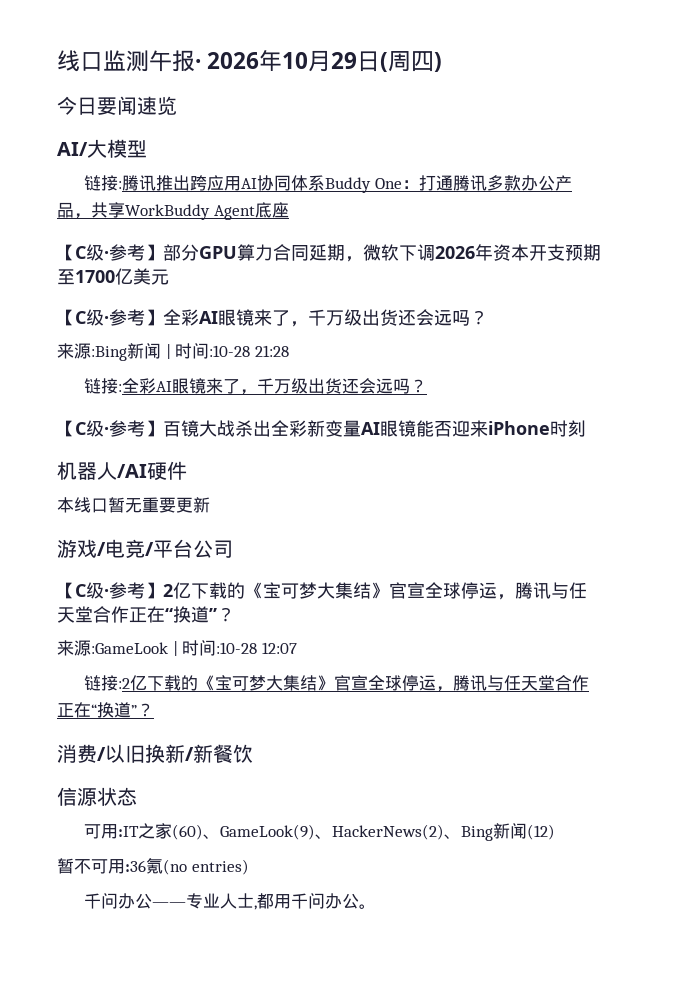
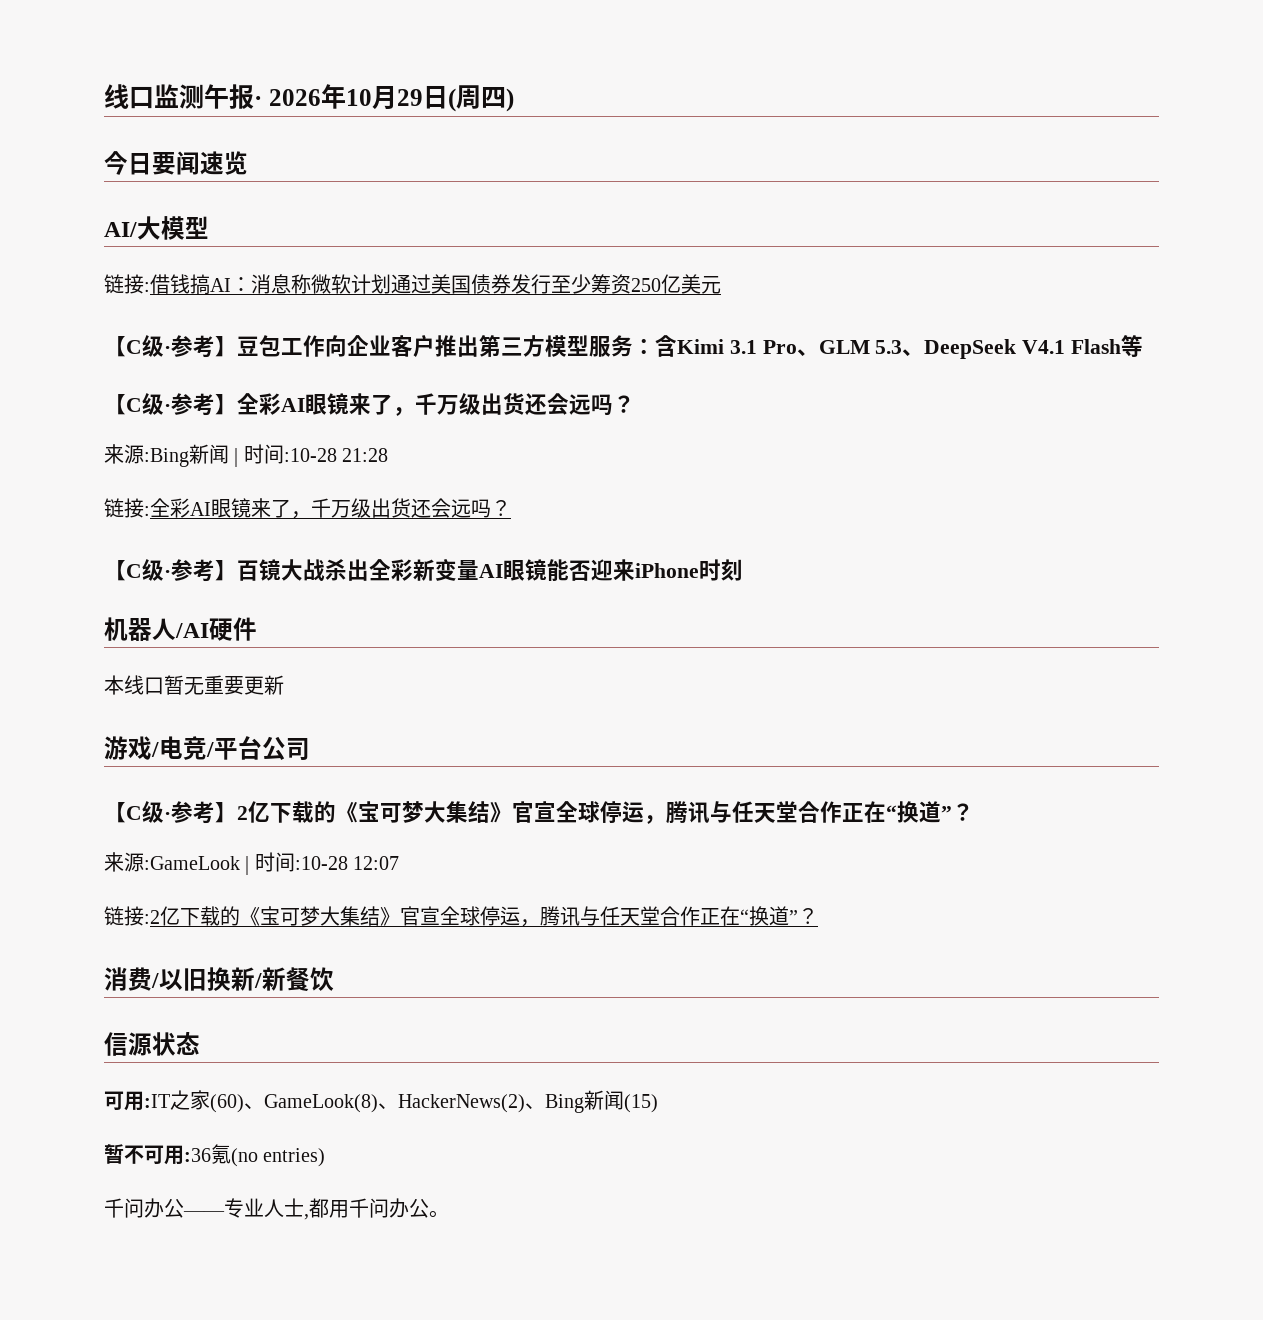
[122,175,572,193] [57,202,289,220] [57,244,601,262] [57,268,169,285] 腾讯推出跨应用AI协同体系Buddy One：打通腾讯多款办公产品，共享WorkBuddy Agent底座 // 【C级·参考】部分GPU算力合同延期，微软下调2026年资本开支预期至1700亿美元 -> [150,274,721,294] [104,335,1144,359] 借钱搞AI：消息称微软计划通过美国债券发行至少筹资250亿美元 // 【C级·参考】豆包工作向企业客户推出第三方模型服务：含Kimi 3.1 Pro、GLM 5.3、DeepSeek V4.1 Flash等
[220,824,316,840] GameLook(9) -> [264,1094,378,1113] GameLook(8)
[527,824,556,840] (12) -> [624,1094,658,1113] (15)

